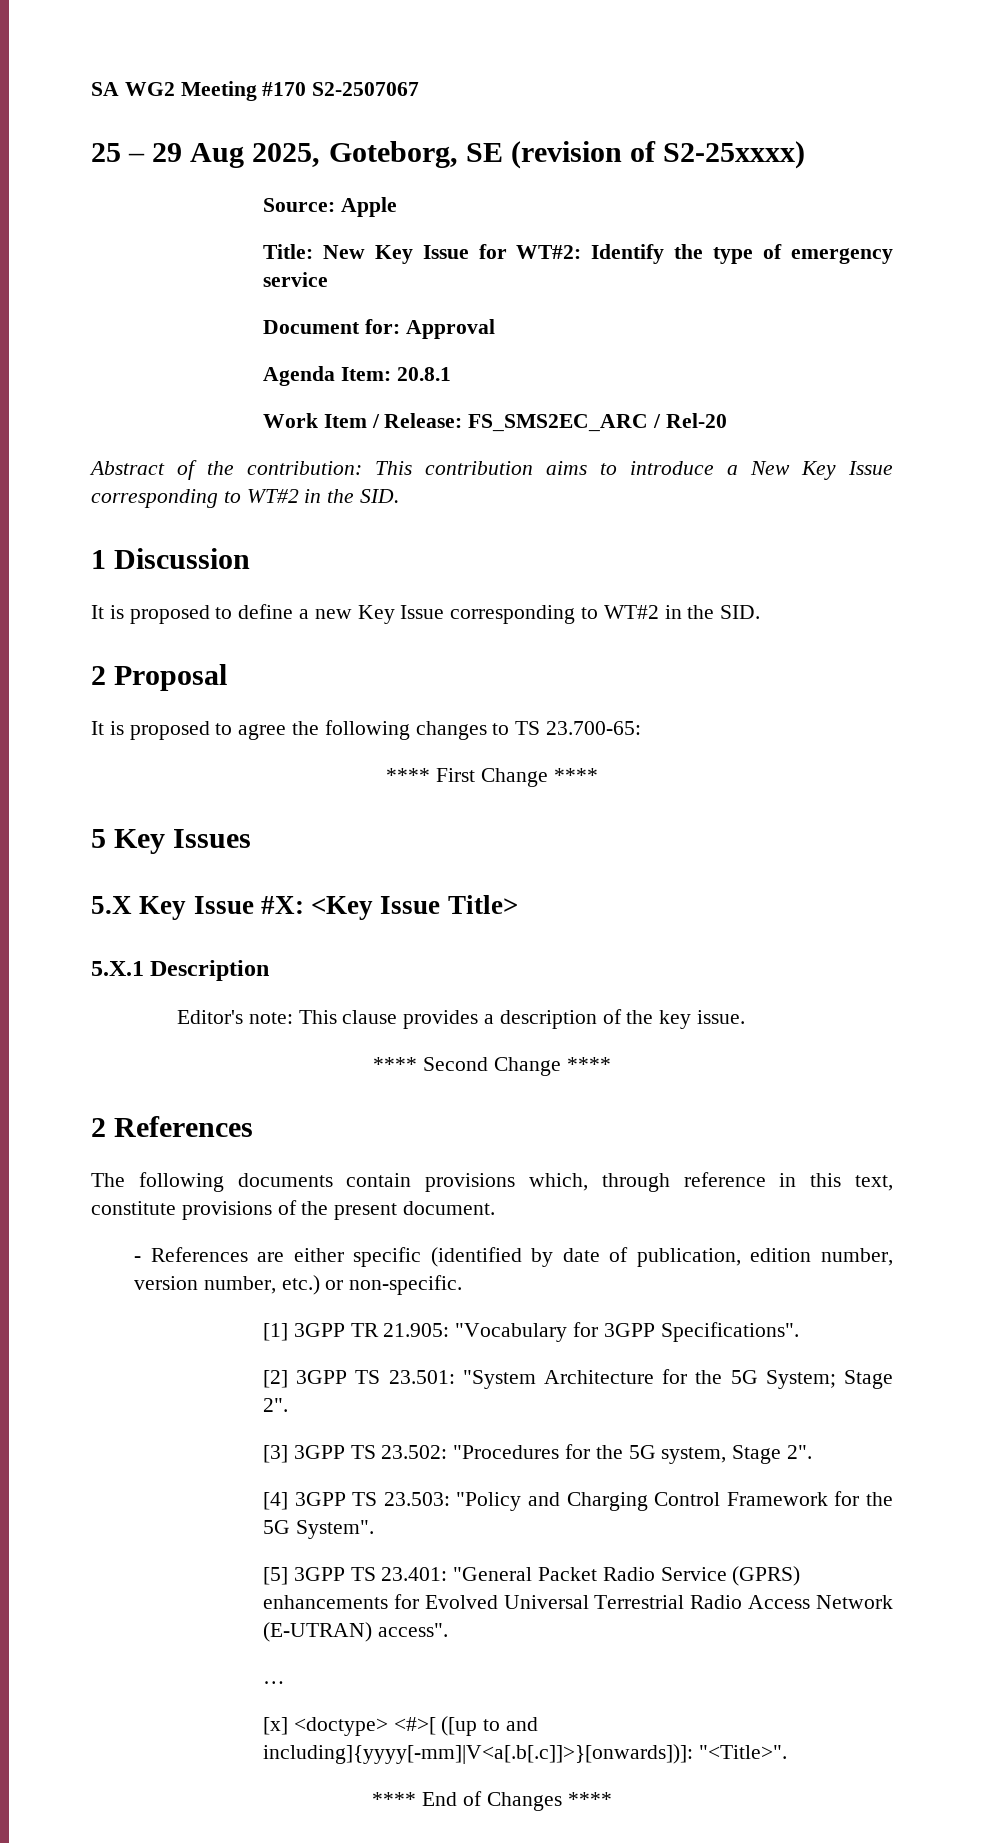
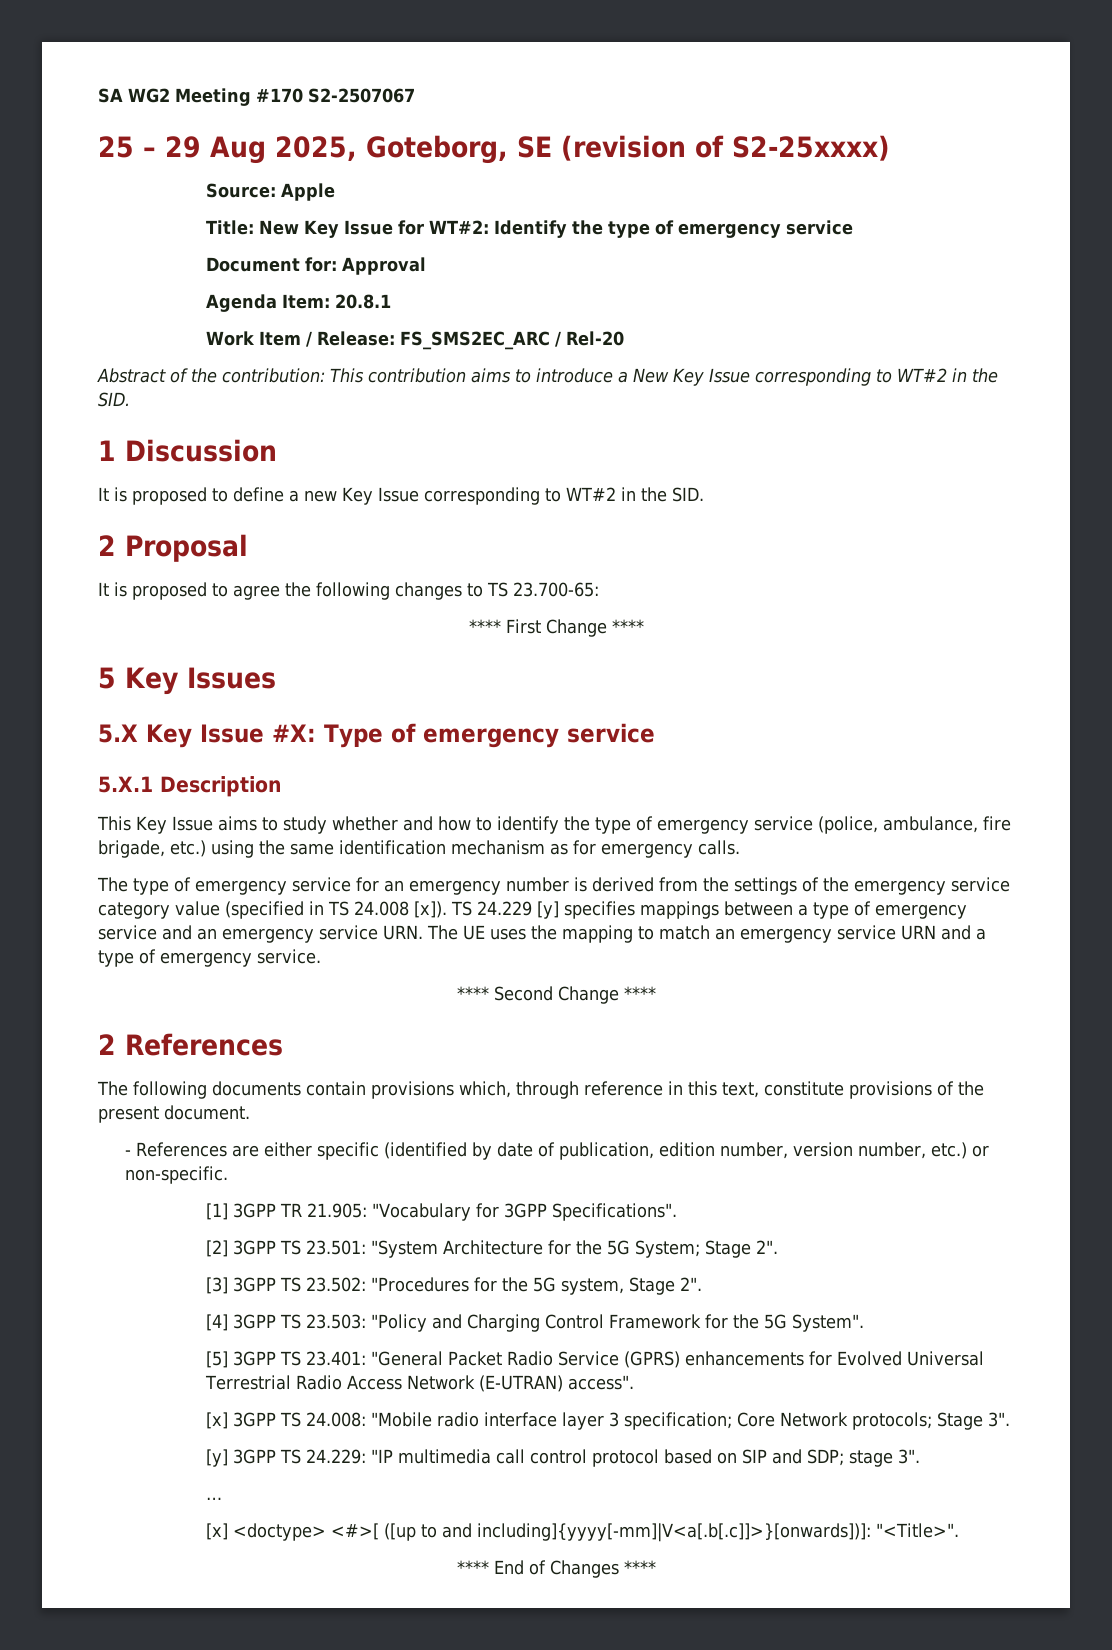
[311,895,518,920] [91,960,270,981] [176,1009,746,1029] <Key Issue Title> // 5.X.1 Description // Editor's note: This clause provides a description of the key issue. -> [324,723,655,748] [98,776,281,797] [97,816,1011,834] [98,840,740,858] [97,877,1010,895] [98,901,967,919] [98,925,986,943] [98,949,321,967] Type of emergency service // 5.X.1 Description // This Key Issue aims to study whether and how to identify the type of emergency service (police, ambulance, fire brigade, etc.) using the same identification mechanism as for emergency calls. // The type of emergency service for an emergency number is derived from the settings of the emergency service category value (specified in TS 24.008 [x]). TS 24.229 [y] specifies mappings between a type of emergency service and an emergency service URN. The UE uses the mapping to match an emergency service URN and a type of emergency service.
(448, 1630) none -> [205,1412,1010,1430] [205,1449,920,1467] // [x] 3GPP TS 24.008: "Mobile radio interface layer 3 specification; Core Network protocols; Stage 3". // [y] 3GPP TS 24.229: "IP multimedia call control protocol based on SIP and SDP; stage 3".

